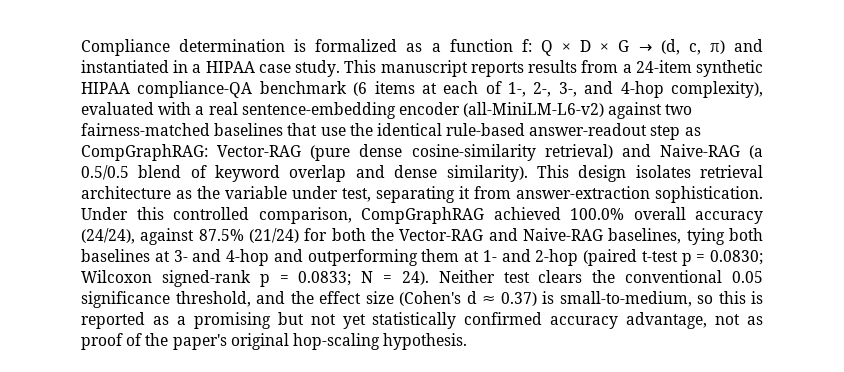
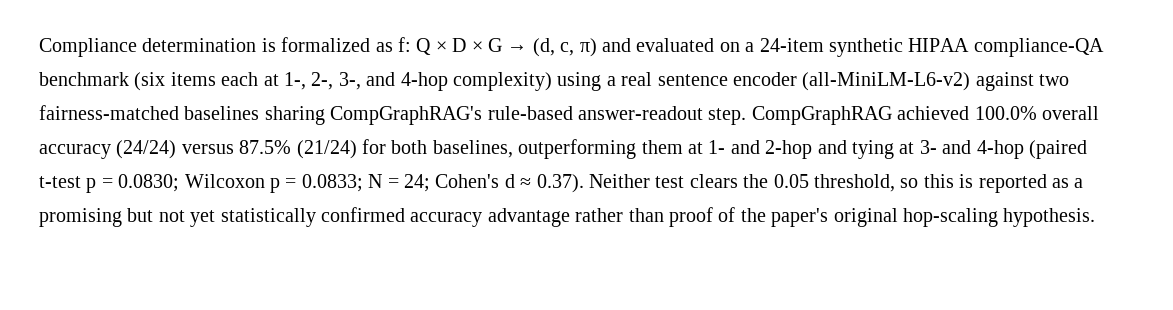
[431,39,513,52] a function -> (393, 47) none
[81,60,619,77] instantiated in a HIPAA case study. This manuscript reports results from -> [636,38,740,52] evaluated on
[353,81,502,96] (6 items at each of -> [134,72,279,91] (six items each at
[670,81,763,98] [81,102,192,115] complexity), evaluated with -> [452,72,602,91] complexity) using
[241,102,396,119] sentence-embedding -> [657,74,728,86] sentence
[287,123,701,140] [81,144,763,161] [81,165,763,182] [81,186,763,203] [81,207,352,224] that use the identical rule-based answer-readout step as CompGraphRAG: Vector-RAG (pure dense cosine-similarity retrieval) and Naive-RAG (a 0.5/0.5 blend of keyword overlap and dense similarity). This design isolates retrieval architecture as the variable under test, separating it from answer-extraction sophistication. Under this controlled comparison, -> [264,106,747,125] sharing CompGraphRAG's rule-based answer-readout step.
[81,228,195,245] (24/24), against -> [116,140,234,159] (24/24) versus
[371,228,764,245] [81,249,303,266] the Vector-RAG and Naive-RAG baselines, tying both baselines at 3- and 4-hop and -> [432,140,513,158] baselines,
(579, 257) none -> [817,140,1024,159] and tying at 3- and 4-hop
[161,270,251,287] signed-rank -> (265, 181) none
[401,270,763,285] [81,291,692,308] 24). Neither test clears the conventional 0.05 significance threshold, and the effect size (Cohen's d ≈ 0.37) is small-to-medium, -> [403,174,895,193] 24; Cohen's d ≈ 0.37). Neither test clears the 0.05 threshold,
[626,312,763,329] advantage, not as -> [487,208,664,227] advantage rather than

